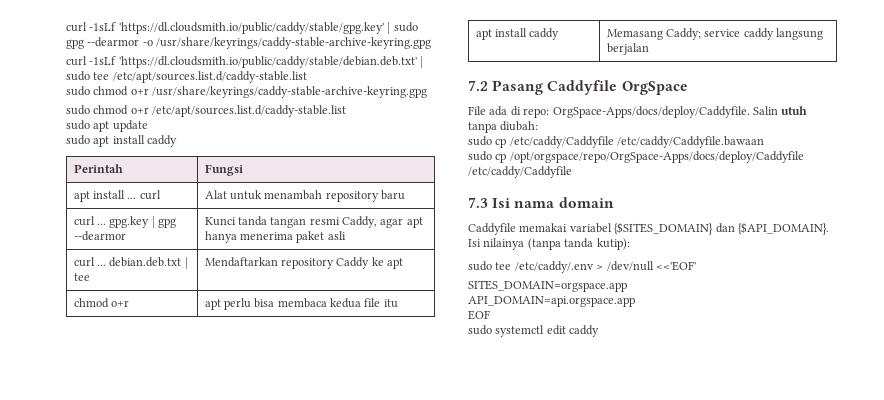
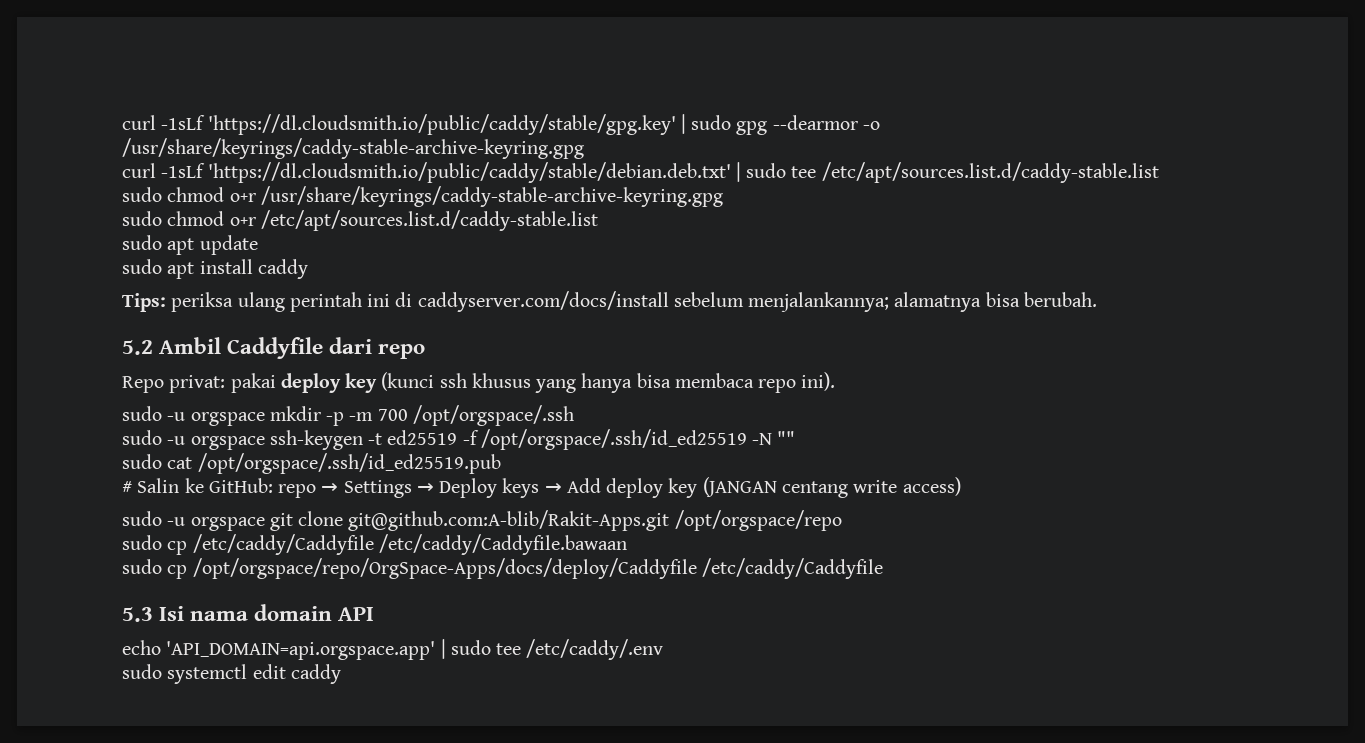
[73,164,123,173] [204,164,243,176] [73,190,161,202] [204,190,406,202] [73,216,177,228] [73,231,126,241] [204,216,423,228] [204,231,346,243] [73,257,188,269] [73,273,90,281] [204,257,404,269] [73,298,129,308] [204,298,398,310] [475,28,560,40] [606,28,824,40] [606,43,649,55] [468,80,688,95] [468,106,808,118] [468,121,539,133] // Perintah | Fungsi // apt install ... curl | Alat untuk menambah repository baru // curl ... gpg.key | gpg --dearmor | Kunci tanda tangan resmi Caddy, agar apt hanya menerima paket asli // curl ... debian.deb.txt | tee | Mendaftarkan repository Caddy ke apt // chmod o+r | apt perlu bisa membaca kedua file itu // apt install caddy | Memasang Caddy; service caddy langsung berjalan // 7.2 Pasang Caddyfile OrgSpace // File ada di repo: OrgSpace-Apps/docs/deploy/Caddyfile. Salin utuh tanpa diubah: -> [122,291,1097,312] [122,337,426,359] [122,372,836,393] [122,405,574,426] [122,429,796,450] [122,453,501,474] [122,477,961,498] [122,510,842,531] // Tips: periksa ulang perintah ini di caddyserver.com/docs/install sebelum menjalankannya; alamatnya bisa berubah. // 5.2 Ambil Caddyfile dari repo // Repo privat: pakai deploy key (kunci ssh khusus yang hanya bisa membaca repo ini). // sudo -u orgspace mkdir -p -m 700 /opt/orgspace/.ssh // sudo -u orgspace ssh-keygen -t ed25519 -f /opt/orgspace/.ssh/id_ed25519 -N "" // sudo cat /opt/orgspace/.ssh/id_ed25519.pub // # Salin ke GitHub: repo → Settings → Deploy keys → Add deploy key (JANGAN centang write access) // sudo -u orgspace git clone git@github.com:A-blib/Rakit-Apps.git /opt/orgspace/repo
[468,197,488,208] 7.3 -> [122,607,153,622] 5.3
[468,222,829,235] [468,238,630,250] [468,261,696,273] [468,280,627,292] [468,296,635,307] [468,310,490,320] // Caddyfile memakai variabel {$SITES_DOMAIN} dan {$API_DOMAIN}. Isi nilainya (tanpa tanda kutip): // sudo tee /etc/caddy/.env > /dev/null <<'EOF' // SITES_DOMAIN=orgspace.app // API_DOMAIN=api.orgspace.app // EOF -> [338,607,375,621] [122,639,664,660] API // echo 'API_DOMAIN=api.orgspace.app' | sudo tee /etc/caddy/.env

